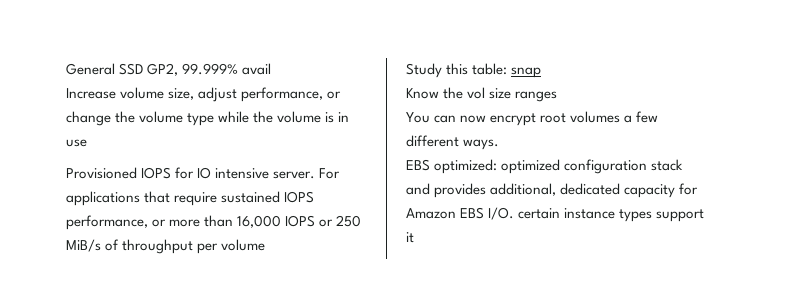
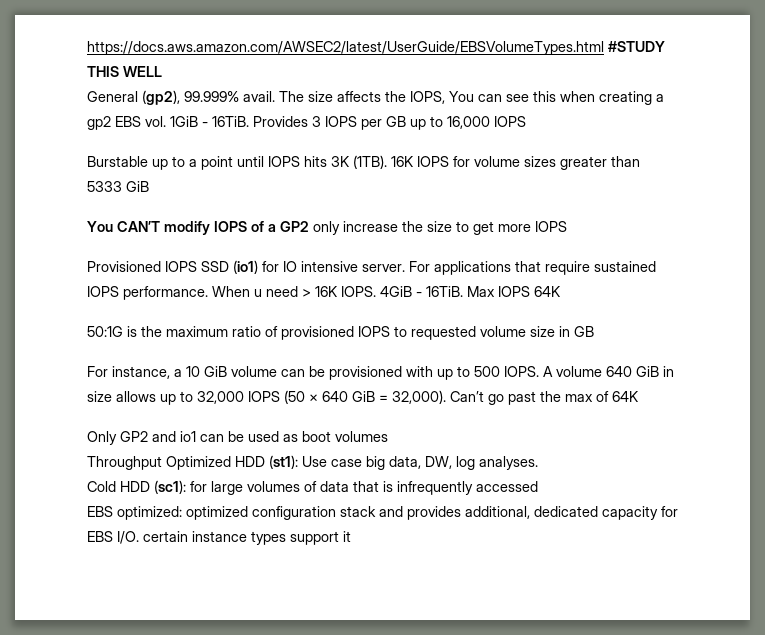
[66,63,272,76] [66,87,342,102] [66,111,350,126] [66,139,87,147] General SSD GP2, 99.999% avail // Increase volume size, adjust performance, or change the volume type while the volume is in use -> [87,41,665,55] [87,66,162,77] [87,90,664,105] [87,116,526,130] [87,155,640,170] [87,181,149,192] [87,221,567,235] https://docs.aws.amazon.com/AWSEC2/latest/UserGuide/EBSVolumeTypes.html #STUDY THIS WELL // General (gp2), 99.999% avail. The size affects the IOPS, You can see this when creating a gp2 EBS vol. 1GiB - 16TiB. Provides 3 IOPS per GB up to 16,000 IOPS // Burstable up to a point until IOPS hits 3K (1TB). 16K IOPS for volume sizes greater than 5333 GiB // You CAN’T modify IOPS of a GP2 only increase the size to get more IOPS
(172, 173) none -> [201,260,258,274] SSD (io1)
[66,215,362,230] [66,239,266,254] [406,63,542,78] [406,87,558,102] [406,111,659,126] [406,135,500,150] performance, or more than 16,000 IOPS or 250 MiB/s of throughput per volume // Study this table: snap // Know the vol size ranges // You can now encrypt root volumes a few different ways. -> [123,286,561,300] [87,326,594,340] [87,366,674,380] [87,390,639,405] [87,431,388,445] [87,455,538,470] [87,480,538,495] performance. When u need > 16K IOPS. 4GiB - 16TiB. Max IOPS 64K // 50:1G is the maximum ratio of provisioned IOPS to requested volume size in GB // For instance, a 10 GiB volume can be provisioned with up to 500 IOPS. A volume 640 GiB in size allows up to 32,000 IOPS (50 × 640 GiB = 32,000). Can’t go past the max of 64K // Only GP2 and io1 can be used as boot volumes // Throughput Optimized HDD (st1): Use case big data, DW, log analyses. // Cold HDD (sc1): for large volumes of data that is infrequently accessed
[406,208,456,219] Amazon -> (678, 511) none

